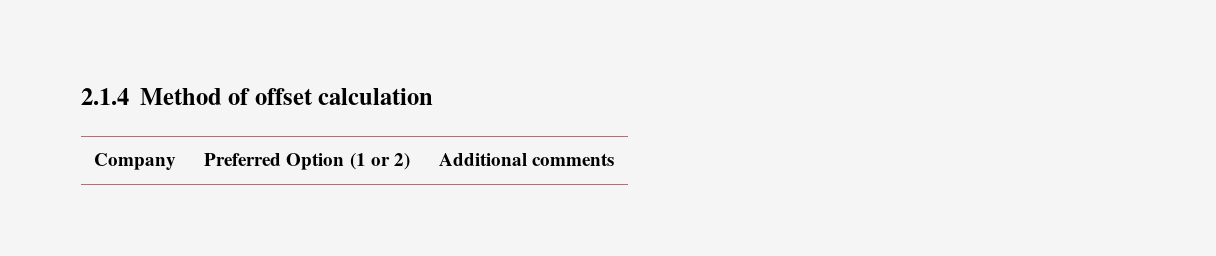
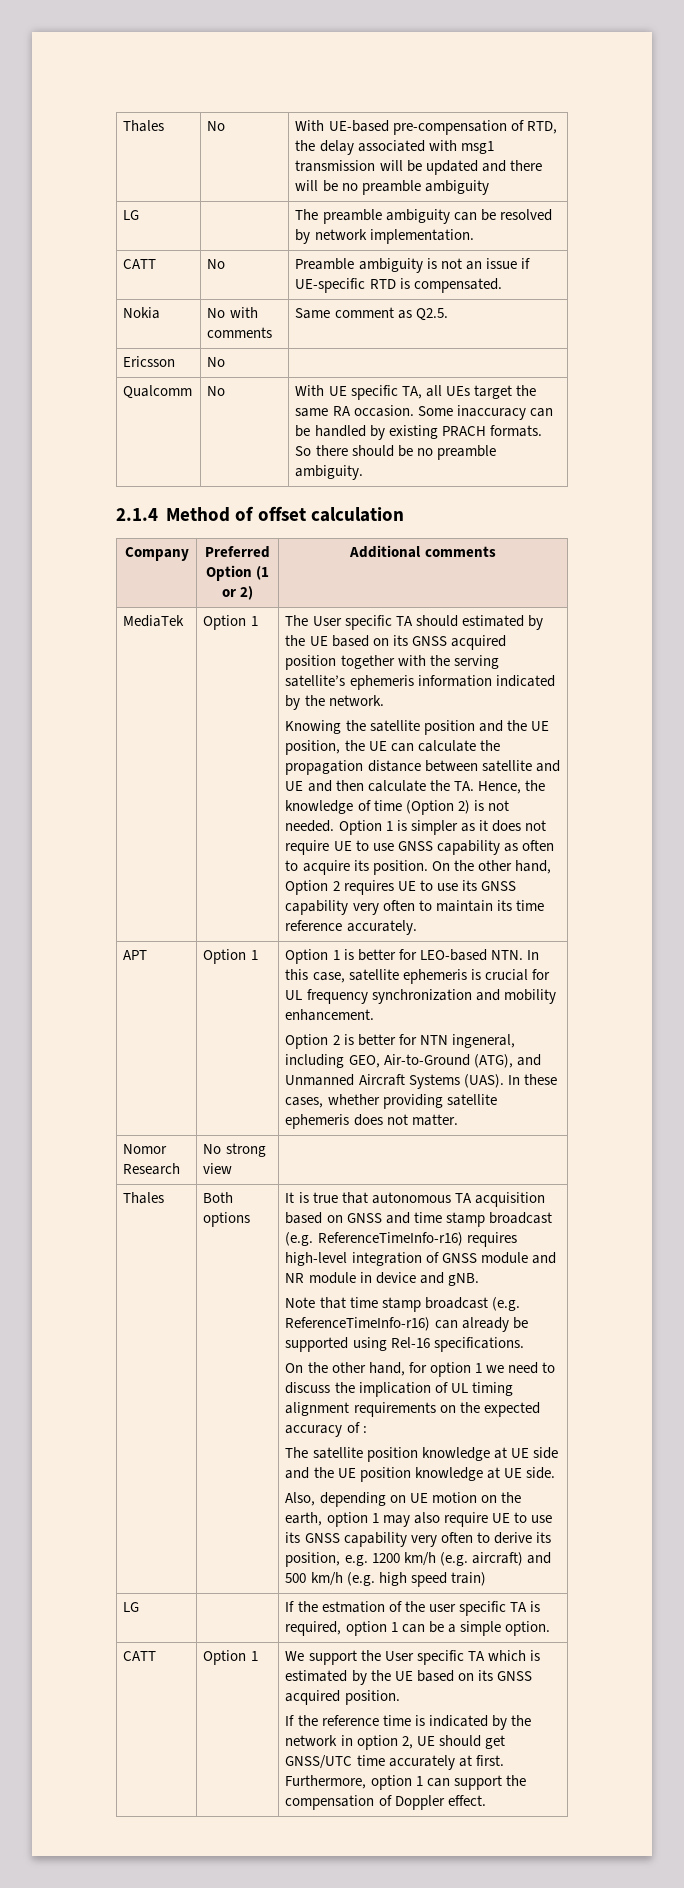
(81, 96) none -> [123,120,165,132] [207,121,226,131] [295,120,557,135] [295,140,494,155] [295,160,542,175] [295,180,489,195] [123,210,140,220] [295,209,552,224] [295,229,474,244] [123,259,157,269] [207,259,226,269] [295,258,530,273] [295,278,502,293] [123,307,161,319] [207,307,258,318] [207,327,273,338] [295,307,448,321] [123,356,176,367] [207,357,226,367] [123,385,193,399] [207,386,226,396] [295,385,536,400] [295,405,553,420] [295,425,542,440] [295,445,496,460] [295,465,364,480] Thales | No | With UE-based pre-compensation of RTD, the delay associated with msg1 transmission will be updated and there will be no preamble ambiguity // LG | | The preamble ambiguity can be resolved by network implementation. // CATT | No | Preamble ambiguity is not an issue if UE-specific RTD is compensated. // Nokia | No with comments | Same comment as Q2.5. // Ericsson | No | // Qualcomm | No | With UE specific TA, all UEs target the same RA occasion. Some inaccuracy can be handled by existing PRACH formats. So there should be no preamble ambiguity. //
(615, 159) none -> [123,615,185,627] [203,615,258,630] [285,615,543,630] [285,635,506,650] [285,655,499,670] [285,675,555,690] [285,695,384,710] [285,720,549,735] [285,740,500,755] [285,760,560,775] [285,780,545,794] [285,800,509,815] [285,820,546,835] [285,840,554,855] [285,860,551,875] [285,880,516,895] [285,900,544,915] [285,920,417,935] [123,950,148,960] [203,949,258,964] [285,949,539,964] [285,969,550,984] [285,989,556,1004] [285,1009,375,1021] [285,1034,515,1049] [285,1054,541,1068] [285,1074,557,1089] [285,1094,497,1109] [285,1114,458,1129] [123,1144,168,1154] [123,1163,181,1175] [203,1143,266,1157] [203,1163,233,1174] [123,1192,165,1204] [203,1192,234,1203] [203,1212,251,1227] [285,1192,545,1207] [285,1212,552,1227] [285,1232,517,1247] [285,1252,556,1266] [285,1272,479,1286] [285,1297,520,1312] [285,1317,528,1332] [285,1337,524,1352] [285,1362,555,1377] [285,1382,513,1397] [285,1402,540,1417] [285,1422,367,1437] [285,1447,558,1462] [285,1467,555,1482] [285,1492,521,1507] [285,1512,552,1527] [285,1532,551,1547] [285,1552,551,1567] [285,1572,486,1587] [123,1602,140,1612] [285,1601,540,1616] [285,1621,550,1636] [123,1651,157,1661] [203,1650,258,1665] [285,1650,540,1665] [285,1670,532,1685] [285,1690,400,1705] [285,1715,531,1730] [285,1735,505,1750] [285,1755,504,1770] [285,1775,526,1790] [285,1795,486,1810] // MediaTek | Option 1 | The User specific TA should estimated by the UE based on its GNSS acquired position together with the serving satellite’s ephemeris information indicated by the network. // Knowing the satellite position and the UE position, the UE can calculate the propagation distance between satellite and UE and then calculate the TA. Hence, the knowledge of time (Option 2) is not needed. Option 1 is simpler as it does not require UE to use GNSS capability as often to acquire its position. On the other hand, Option 2 requires UE to use its GNSS capability very often to maintain its time reference accurately. // APT | Option 1 | Option 1 is better for LEO-based NTN. In this case, satellite ephemeris is crucial for UL frequency synchronization and mobility enhancement. // Option 2 is better for NTN ingeneral, including GEO, Air-to-Ground (ATG), and Unmanned Aircraft Systems (UAS). In these cases, whether providing satellite ephemeris does not matter. // Nomor Research | No strong view | // Thales | Both options | It is true that autonomous TA acquisition based on GNSS and time stamp broadcast (e.g. ReferenceTimeInfo-r16) requires high-level integration of GNSS module and NR module in device and gNB. // Note that time stamp broadcast (e.g. ReferenceTimeInfo-r16) can already be supported using Rel-16 specifications. // On the other hand, for option 1 we need to discuss the implication of UL timing alignment requirements on the expected accuracy of : // The satellite position knowledge at UE side and the UE position knowledge at UE side. // Also, depending on UE motion on the earth, option 1 may also require UE to use its GNSS capability very often to derive its position, e.g. 1200 km/h (e.g. aircraft) and 500 km/h (e.g. high speed train) // LG | | If the estmation of the user specific TA is required, option 1 can be a simple option. // CATT | Option 1 | We support the User specific TA which is estimated by the UE based on its GNSS acquired position. // If the reference time is indicated by the network in option 2, UE should get GNSS/UTC time accurately at first. Furthermore, option 1 can support the compensation of Doppler effect.

